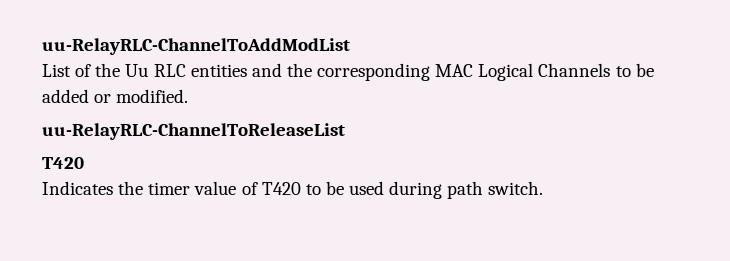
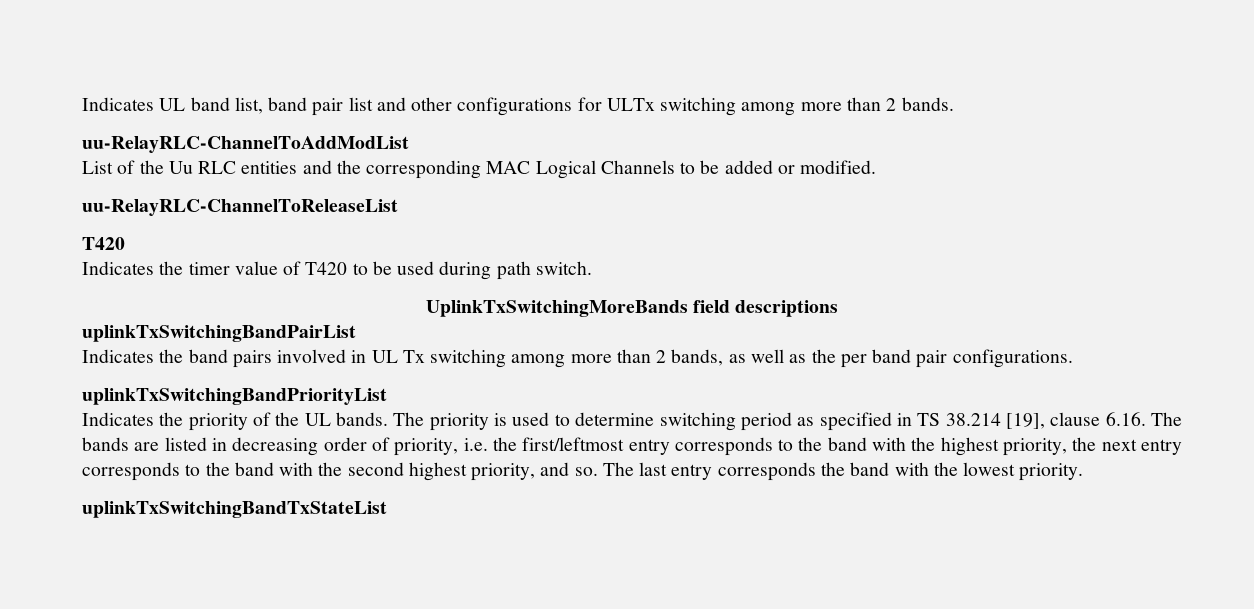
(42, 46) none -> [82,97,954,116] Indicates UL band list, band pair list and other configurations for ULTx switching among more than 2 bands. //
(544, 188) none -> [425,300,839,317] [82,325,356,342] [82,349,1073,368] [82,388,387,405] [82,412,1182,431] [82,437,1183,456] [82,462,1084,481] [82,501,387,518] // UplinkTxSwitchingMoreBands field descriptions // uplinkTxSwitchingBandPairList // Indicates the band pairs involved in UL Tx switching among more than 2 bands, as well as the per band pair configurations. // uplinkTxSwitchingBandPriorityList // Indicates the priority of the UL bands. The priority is used to determine switching period as specified in TS 38.214 [19], clause 6.16. The bands are listed in decreasing order of priority, i.e. the first/leftmost entry corresponds to the band with the highest priority, the next entry corresponds to the band with the second highest priority, and so. The last entry corresponds the band with the lowest priority. // uplinkTxSwitchingBandTxStateList

